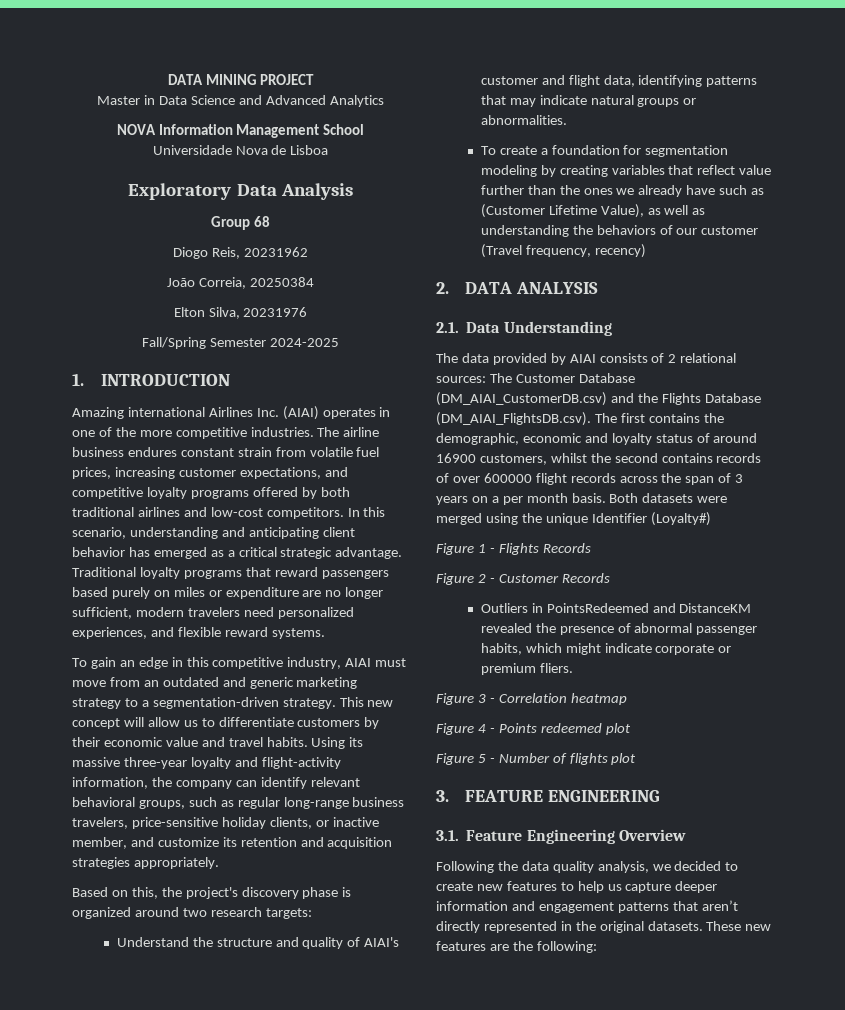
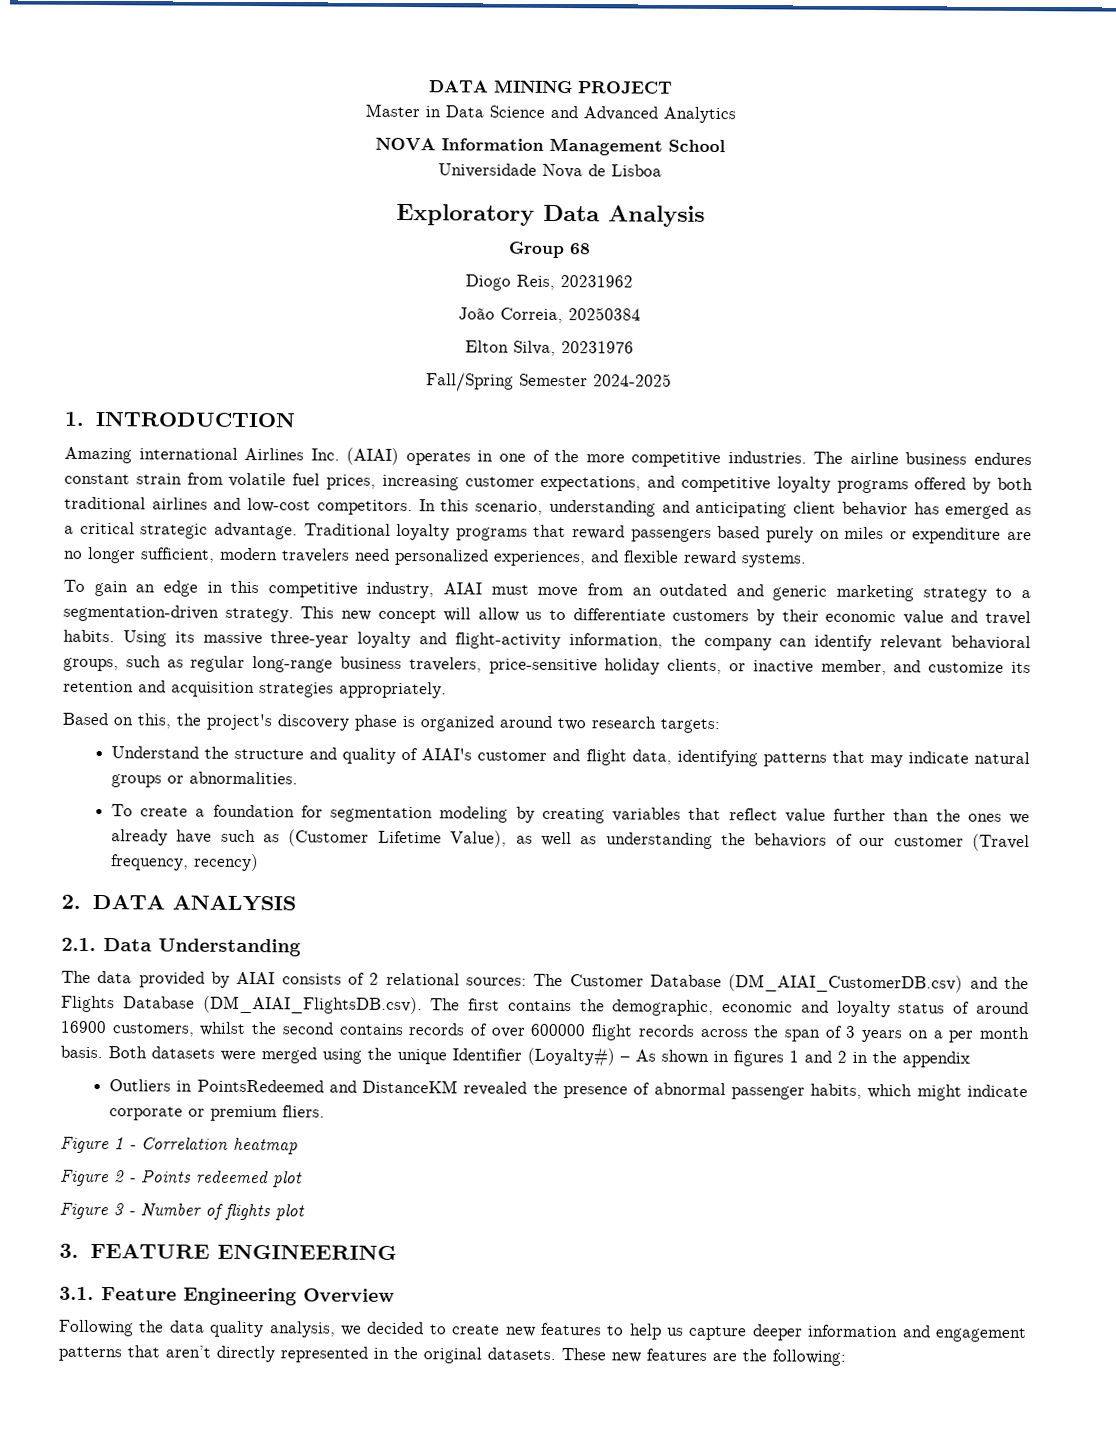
[436,543,591,555] [436,573,610,585] // Figure 1 - Flights Records // Figure 2 - Customer Records -> [620,1049,970,1068] – As shown in figures 1 and 2 in the appendix
[477,694,486,703] 3 -> [114,1137,124,1150] 1
[477,724,486,733] 4 -> [114,1170,125,1183] 2
[477,754,486,763] 5 -> [113,1203,124,1216] 3

